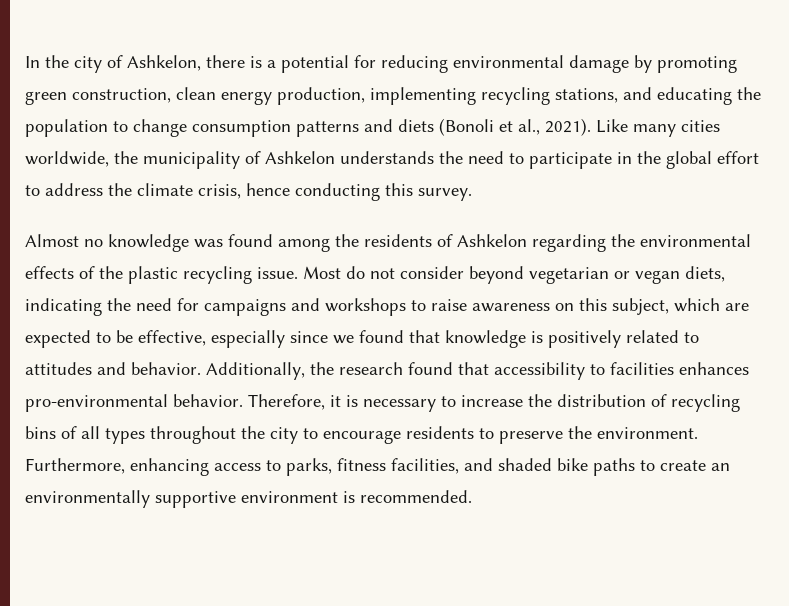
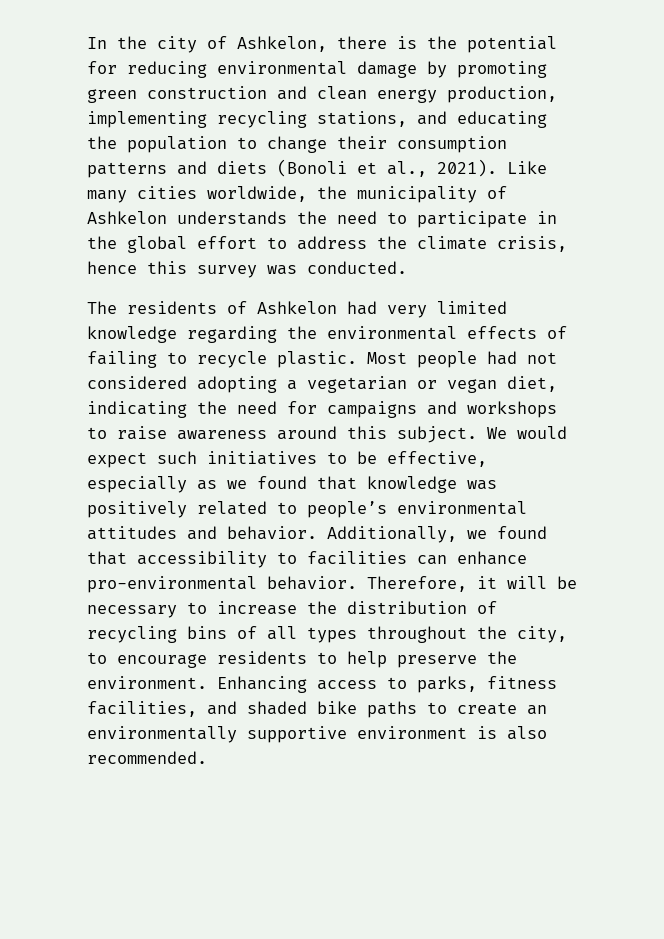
[267,60,276,68] a -> [427,36,457,49] the
[72,88,171,103] construction, -> [147,86,307,100] construction and
(187, 128) none -> [337,136,387,149] their
[295,183,472,201] [25,234,527,252] conducting this survey. // Almost no knowledge was found among the residents of Ashkelon -> [147,261,407,278] [87,301,507,318] [87,326,177,343] this survey was conducted. // The residents of Ashkelon had very limited knowledge
[99,266,524,284] the plastic recycling issue. Most do not consider beyond -> [87,351,557,368] [87,376,297,393] failing to recycle plastic. Most people had not considered adopting a
[685,266,725,282] diets, -> [507,376,557,392] diet,
[555,298,749,315] [25,330,91,348] on this subject, which are expected -> [277,426,567,443] [87,451,317,468] around this subject. We would expect such initiatives
[290,331,328,343] since -> [197,480,217,490] as
[531,331,543,343] is -> [467,480,497,490] was
(699, 337) none -> [307,501,527,518] people’s environmental
[310,362,403,375] the research -> [467,530,487,539] we
[679,362,749,375] enhances -> [417,551,527,565] can enhance
[346,395,358,407] is -> [507,576,577,589] will be
[270,427,298,444] city -> [517,626,567,643] city,
(494, 433) none -> [347,651,387,668] help
[25,458,209,476] Furthermore, enhancing -> [217,676,307,693] Enhancing
(355, 497) none -> [507,726,547,740] also

